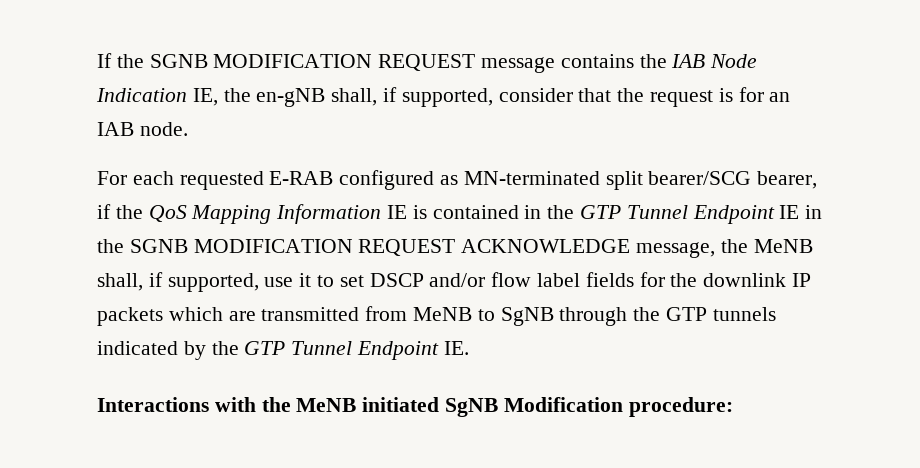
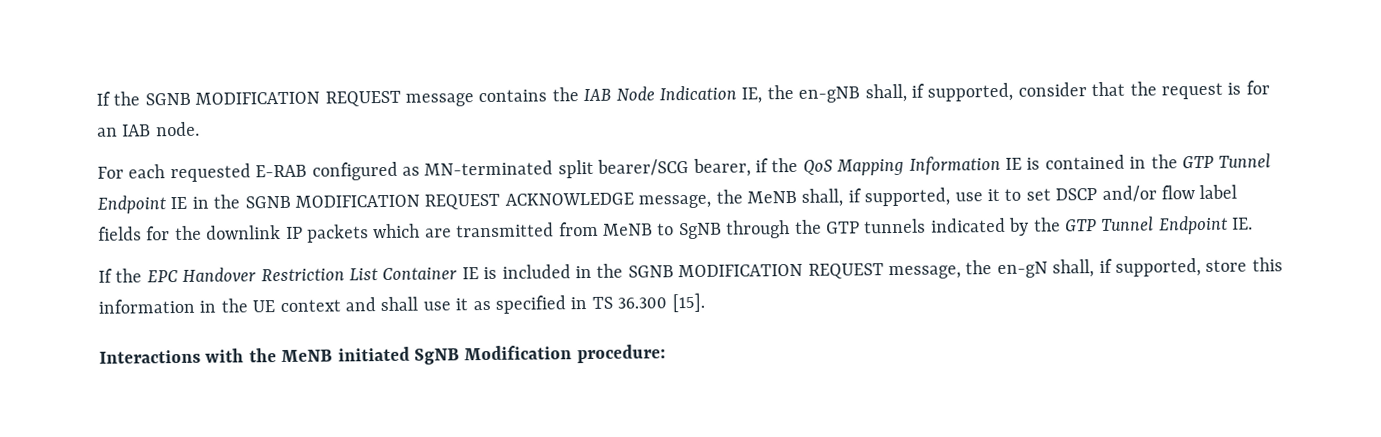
(469, 348) none -> [98,257,1283,283] [98,292,705,314] // If the EPC Handover Restriction List Container IE is included in the SGNB MODIFICATION REQUEST message, the en-gN shall, if supported, store this information in the UE context and shall use it as specified in TS 36.300 [15].

